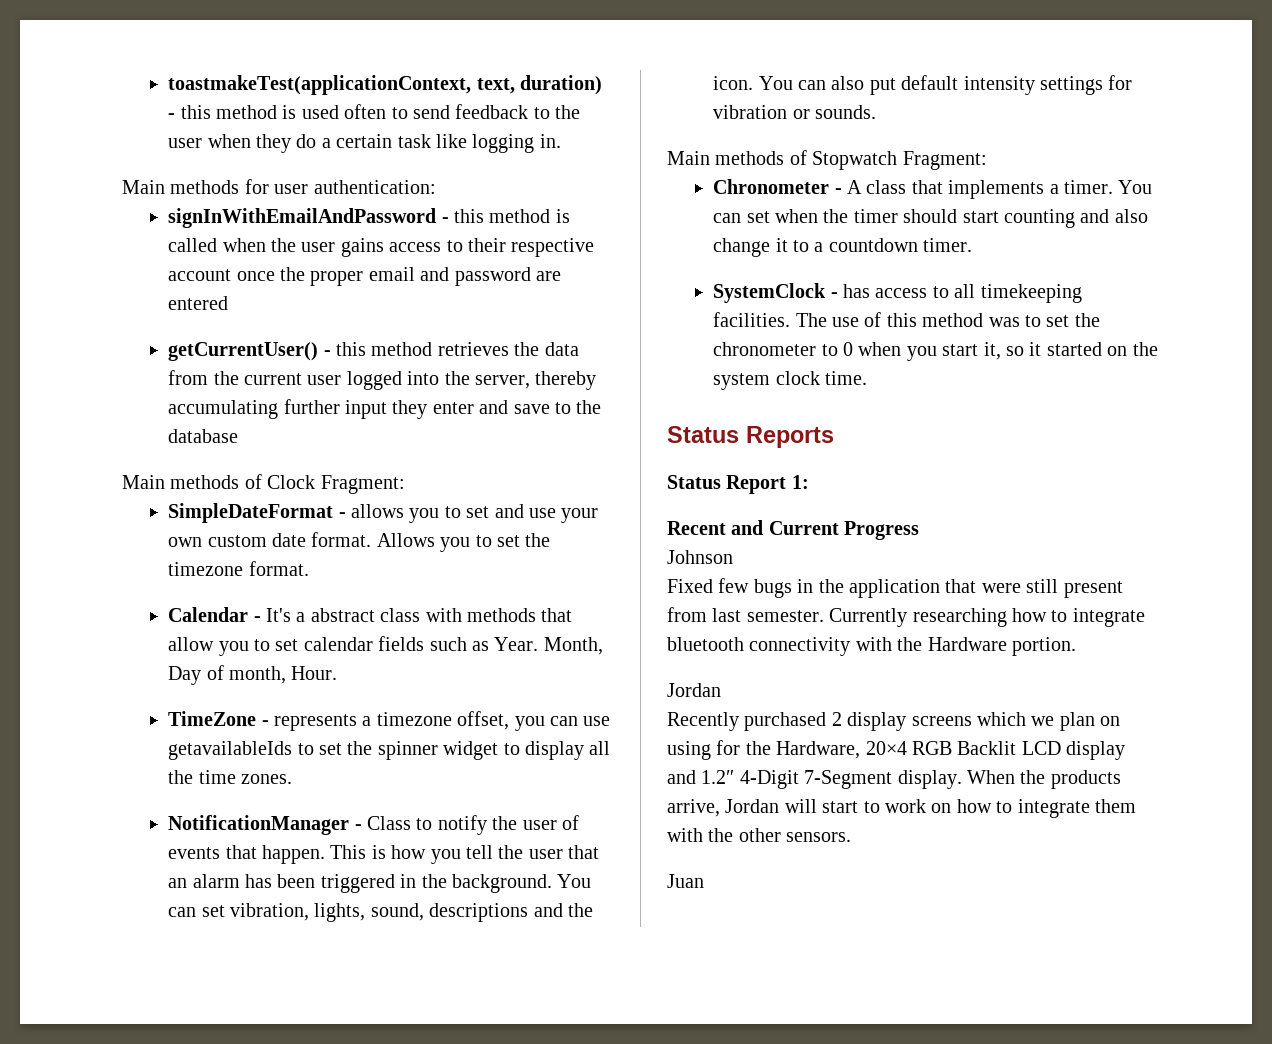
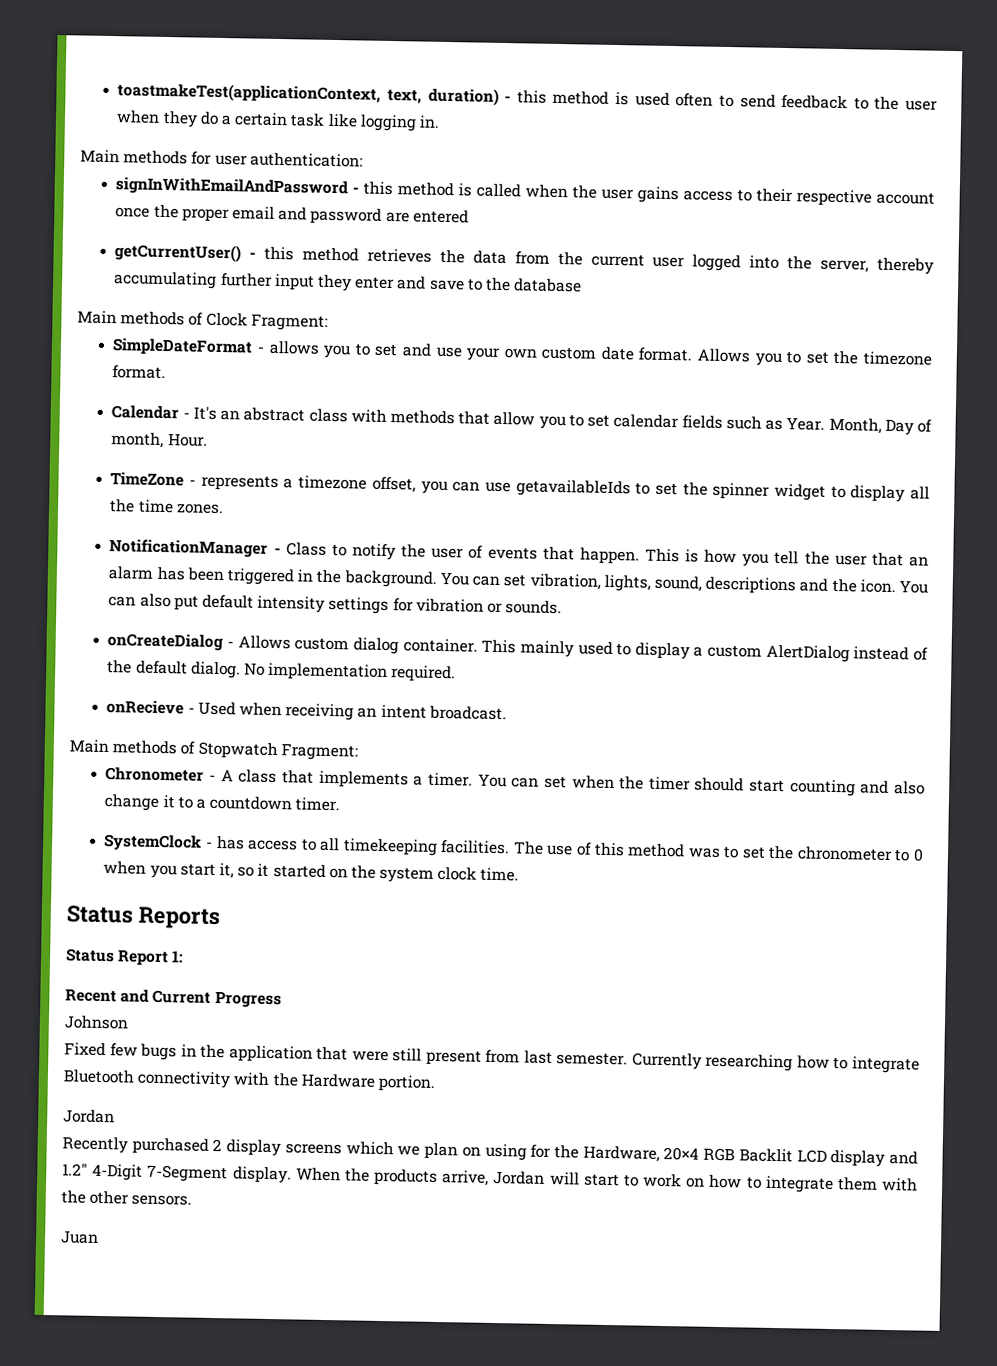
[296,612,306,622] a -> [220,410,241,421] an
(876, 112) none -> [107,633,929,663] [107,660,457,683] [106,700,507,721] // onCreateDialog - Allows custom dialog container. This mainly used to display a custom AlertDialog instead of the default dialog. No implementation required. // onRecieve - Used when receiving an intent broadcast.
[667,637,744,651] bluetooth -> [63,1069,135,1084] Bluetooth

